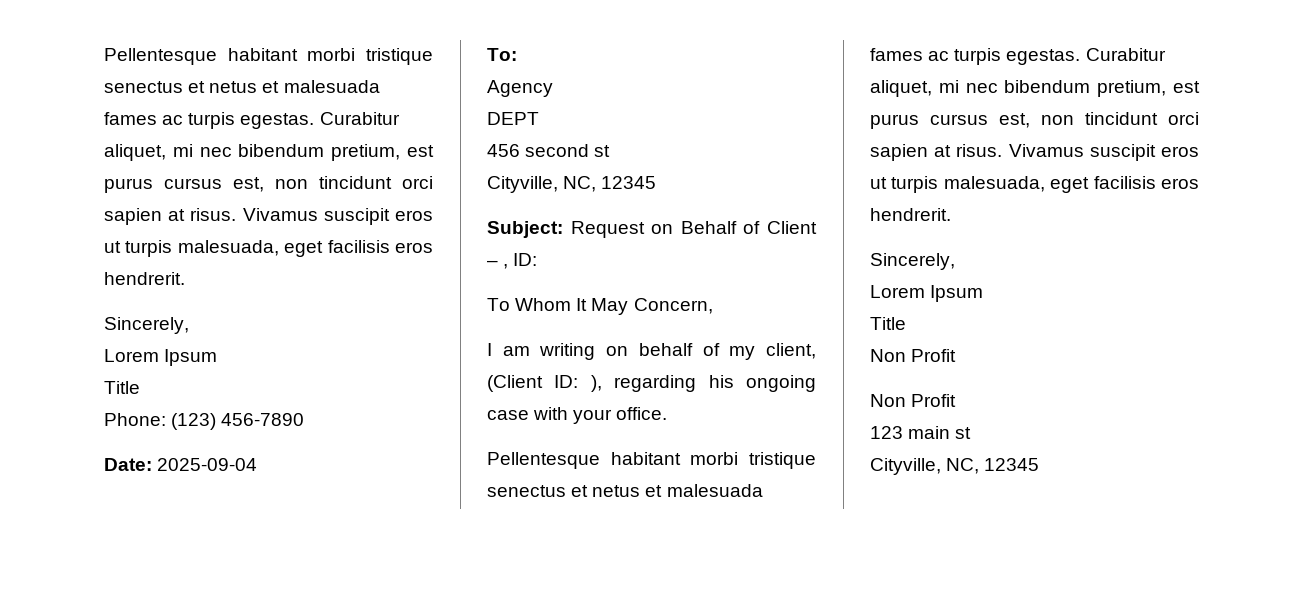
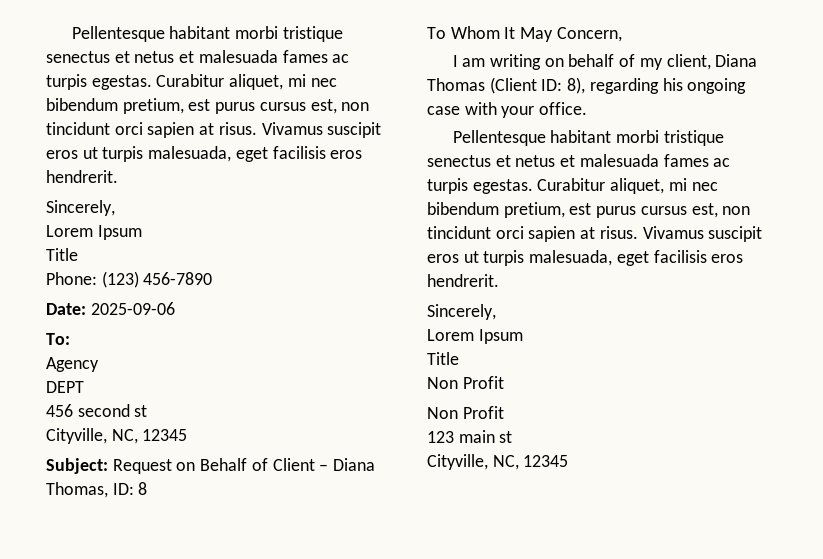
[157,458,258,471] 2025-09-04 -> [90,302,175,315] 2025-09-06
[503,253,538,269] , ID: -> [333,458,376,471] [46,482,148,498] Diana Thomas, ID: 8
(816, 351) none -> [715,54,758,67] [427,78,485,91] Diana Thomas
[590,375,602,392] ), -> [567,77,586,94] 8),

